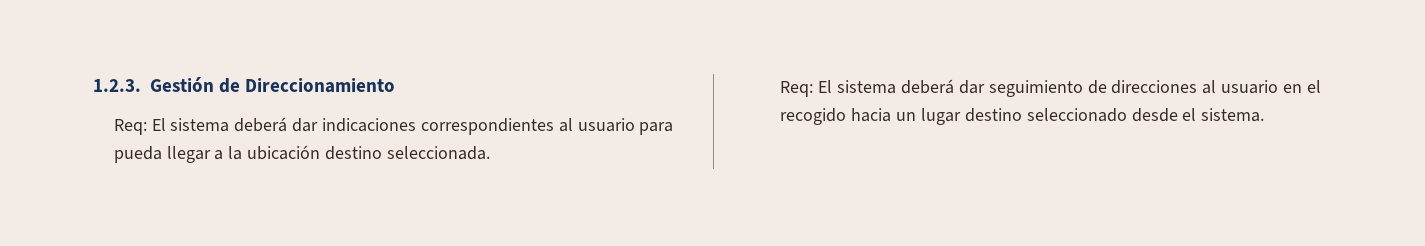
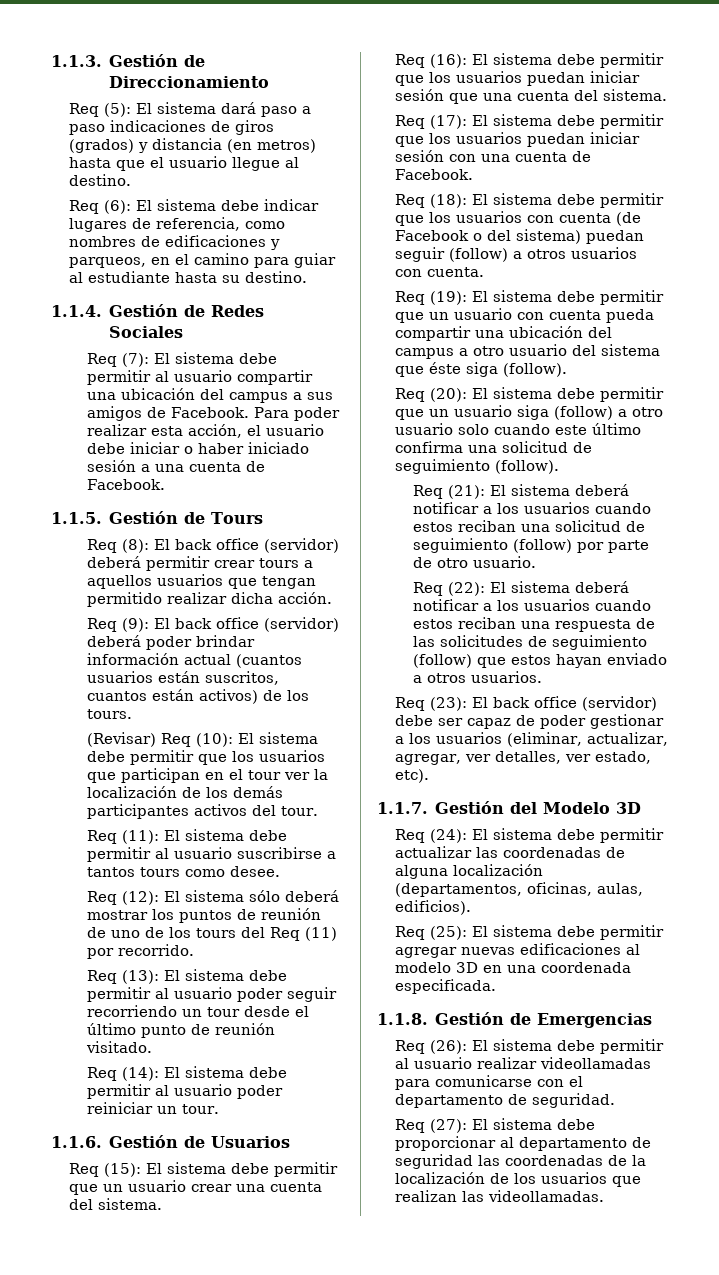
[93,79,141,92] 1.2.3. -> [51,55,102,67] 1.1.3.
[113,117,674,135] [113,145,490,163] [780,79,1321,97] [780,108,1265,125] Req: El sistema deberá dar indicaciones correspondientes al usuario para pueda llegar a la ubicación destino seleccionada. // Req: El sistema deberá dar seguimiento de direcciones al usuario en el recogido hacia un lugar destino seleccionado desde el sistema. -> [68,102,311,117] [68,120,274,135] [68,138,316,153] [68,156,299,171] [68,174,131,186] [68,199,319,214] [68,217,285,232] [68,235,280,250] [68,253,336,268] [68,271,307,283] [51,304,265,317] [109,326,184,338] [86,352,277,367] [86,370,313,385] [86,388,333,403] [86,406,340,421] [86,424,324,438] [86,442,309,454] [86,460,265,472] [86,479,165,490] [51,511,264,524] [86,538,339,553] [86,556,313,571] [86,574,316,589] [86,592,332,607] [86,617,339,632] [86,635,255,650] [86,653,302,668] [86,671,279,685] [86,689,309,704] [86,709,132,719] [86,732,318,747] [86,750,325,765] [86,768,328,783] [86,786,283,798] [86,804,318,819] [86,829,287,844] [86,847,336,862] [86,866,280,877] [86,890,339,905] [86,908,321,923] [86,927,337,941] [86,944,194,959] [86,969,287,984] [86,987,337,1002] [86,1005,309,1017] [86,1023,275,1038] [85,1041,152,1053] [86,1066,287,1081] [86,1084,283,1099] [86,1102,219,1114] [51,1135,291,1148] [68,1162,338,1177] [68,1180,322,1195] [68,1198,162,1210] [394,53,664,68] [394,71,640,86] [394,89,667,104] [394,114,664,129] [394,132,640,147] [394,150,591,162] [394,169,473,180] [394,193,664,208] [394,211,641,226] [394,229,644,244] [394,247,637,262] [394,267,484,277] [394,290,664,305] [394,308,654,323] [394,326,612,341] [394,344,660,359] [394,362,567,377] [394,387,664,402] [394,405,663,420] [394,423,641,435] [394,441,592,453] [394,459,559,474] [412,484,629,499] [412,502,651,514] [412,520,645,532] [412,538,649,553] [412,556,536,568] [412,581,629,596] [412,599,651,611] [412,617,655,632] [412,635,647,650] [412,653,667,668] [412,671,542,683] [394,696,657,711] [394,714,664,729] [394,732,668,747] [394,751,651,765] [394,769,429,783] [377,801,642,814] [394,828,664,843] [394,846,625,858] [394,864,543,879] [394,882,643,897] [394,900,471,915] [394,925,664,940] [394,943,640,958] [394,962,631,973] [394,979,496,994] [377,1012,653,1028] [394,1039,664,1054] [394,1057,651,1069] [394,1075,583,1090] [394,1093,615,1108] [394,1118,595,1133] [394,1136,651,1151] [394,1154,646,1169] [394,1172,641,1187] [394,1190,604,1202] Req (5): El sistema dará paso a paso indicaciones de giros (grados) y distancia (en metros) hasta que el usuario llegue al destino. // Req (6): El sistema debe indicar lugares de referencia, como nombres de edificaciones y parqueos, en el camino para guiar al estudiante hasta su destino. // 1.1.4. Gestión de Redes Sociales // Req (7): El sistema debe permitir al usuario compartir una ubicación del campus a sus amigos de Facebook. Para poder realizar esta acción, el usuario debe iniciar o haber iniciado sesión a una cuenta de Facebook. // 1.1.5. Gestión de Tours // Req (8): El back office (servidor) deberá permitir crear tours a aquellos usuarios que tengan permitido realizar dicha acción. // Req (9): El back office (servidor) deberá poder brindar información actual (cuantos usuarios están suscritos, cuantos están activos) de los tours. // (Revisar) Req (10): El sistema debe permitir que los usuarios que participan en el tour ver la localización de los demás participantes activos del tour. // Req (11): El sistema debe permitir al usuario suscribirse a tantos tours como desee. // Req (12): El sistema sólo deberá mostrar los puntos de reunión de uno de los tours del Req (11) por recorrido. // Req (13): El sistema debe permitir al usuario poder seguir recorriendo un tour desde el último punto de reunión visitado. // Req (14): El sistema debe permitir al usuario poder reiniciar un tour. // 1.1.6. Gestión de Usuarios // Req (15): El sistema debe permitir que un usuario crear una cuenta del sistema. // Req (16): El sistema debe permitir que los usuarios puedan iniciar sesión que una cuenta del sistema. // Req (17): El sistema debe permitir que los usuarios puedan iniciar sesión con una cuenta de Facebook. // Req (18): El sistema debe permitir que los usuarios con cuenta (de Facebook o del sistema) puedan seguir (follow) a otros usuarios con cuenta. // Req (19): El sistema debe permitir que un usuario con cuenta pueda compartir una ubicación del campus a otro usuario del sistema que éste siga (follow). // Req (20): El sistema debe permitir que un usuario siga (follow) a otro usuario solo cuando este último confirma una solicitud de seguimiento (follow). // Req (21): El sistema deberá notificar a los usuarios cuando estos reciban una solicitud de seguimiento (follow) por parte de otro usuario. // Req (22): El sistema deberá notificar a los usuarios cuando estos reciban una respuesta de las solicitudes de seguimiento (follow) que estos hayan enviado a otros usuarios. // Req (23): El back office (servidor) debe ser capaz de poder gestionar a los usuarios (eliminar, actualizar, agregar, ver detalles, ver estado, etc). // 1.1.7. Gestión del Modelo 3D // Req (24): El sistema debe permitir actualizar las coordenadas de alguna localización (departamentos, oficinas, aulas, edificios). // Req (25): El sistema debe permitir agregar nuevas edificaciones al modelo 3D en una coordenada especificada. // 1.1.8. Gestión de Emergencias // Req (26): El sistema debe permitir al usuario realizar videollamadas para comunicarse con el departamento de seguridad. // Req (27): El sistema debe proporcionar al departamento de seguridad las coordenadas de la localización de los usuarios que realizan las videollamadas.

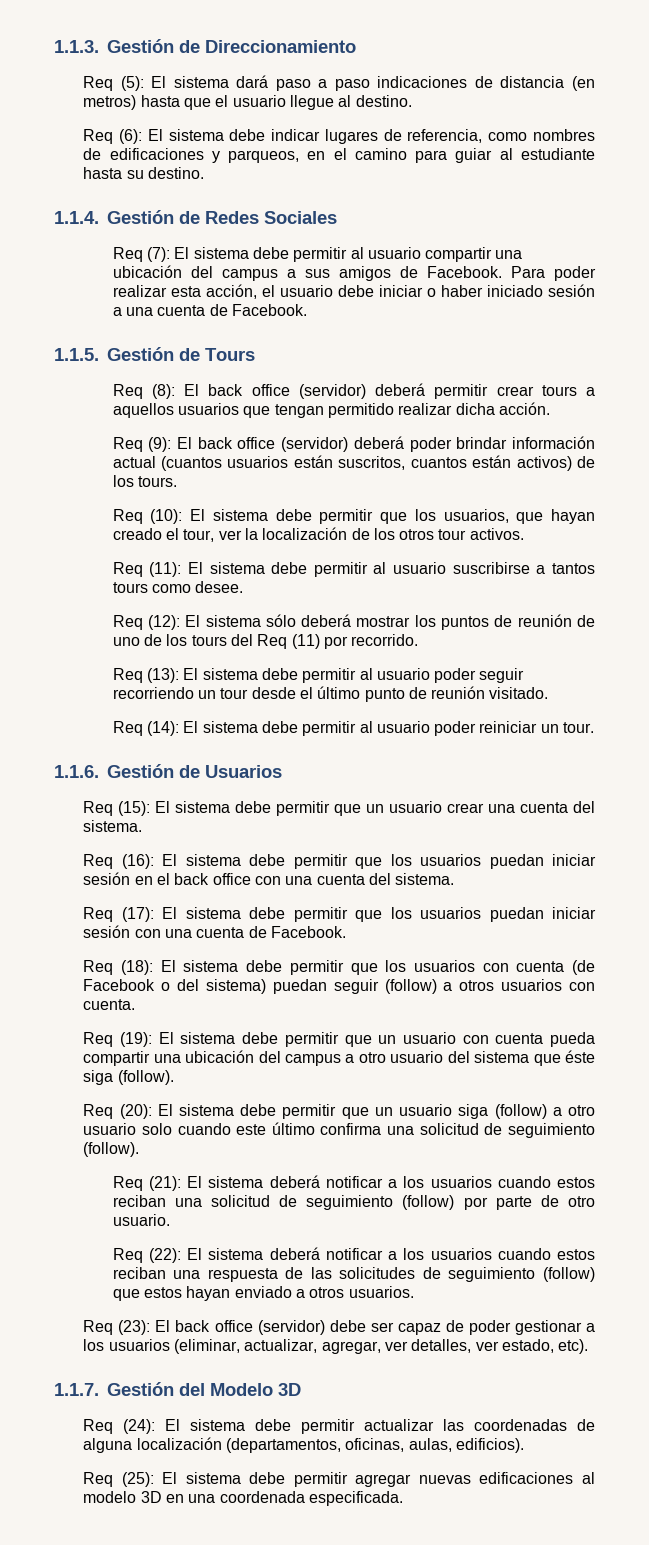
[234,120,274,135] [68,139,148,153] giros (grados) y -> (493, 82) none
[86,732,156,747] (Revisar) -> (177, 481) none
[258,750,325,762] [86,768,281,783] usuarios que participan en el tour -> [443,509,595,524] [112,528,215,542] usuarios, que hayan creado el tour,
[232,786,283,798] [86,804,318,819] demás participantes activos del tour. -> [399,528,524,540] otros tour activos.
[448,93,478,104] que -> [134,873,281,885] en el back office con
[377,1012,653,1028] [394,1039,664,1054] [394,1057,651,1069] [394,1075,583,1090] [394,1093,615,1108] [394,1118,595,1133] [394,1136,651,1151] [394,1154,646,1169] [394,1172,641,1187] [394,1190,604,1202] // 1.1.8. Gestión de Emergencias // Req (26): El sistema debe permitir al usuario realizar videollamadas para comunicarse con el departamento de seguridad. // Req (27): El sistema debe proporcionar al departamento de seguridad las coordenadas de la localización de los usuarios que realizan las videollamadas. -> (403, 1498) none

